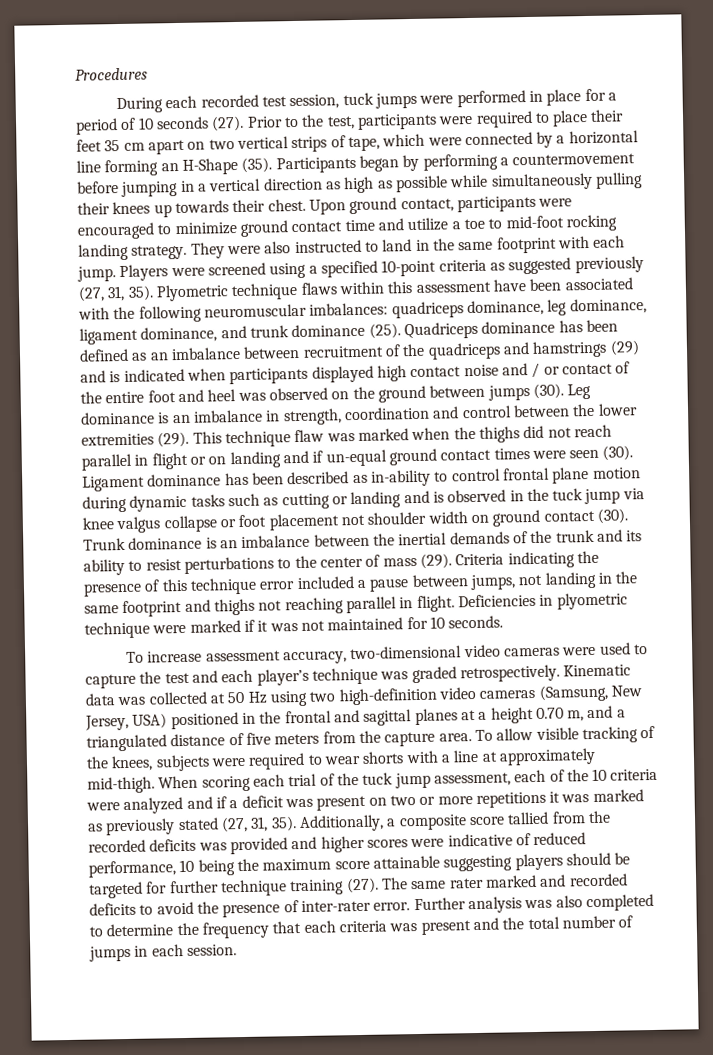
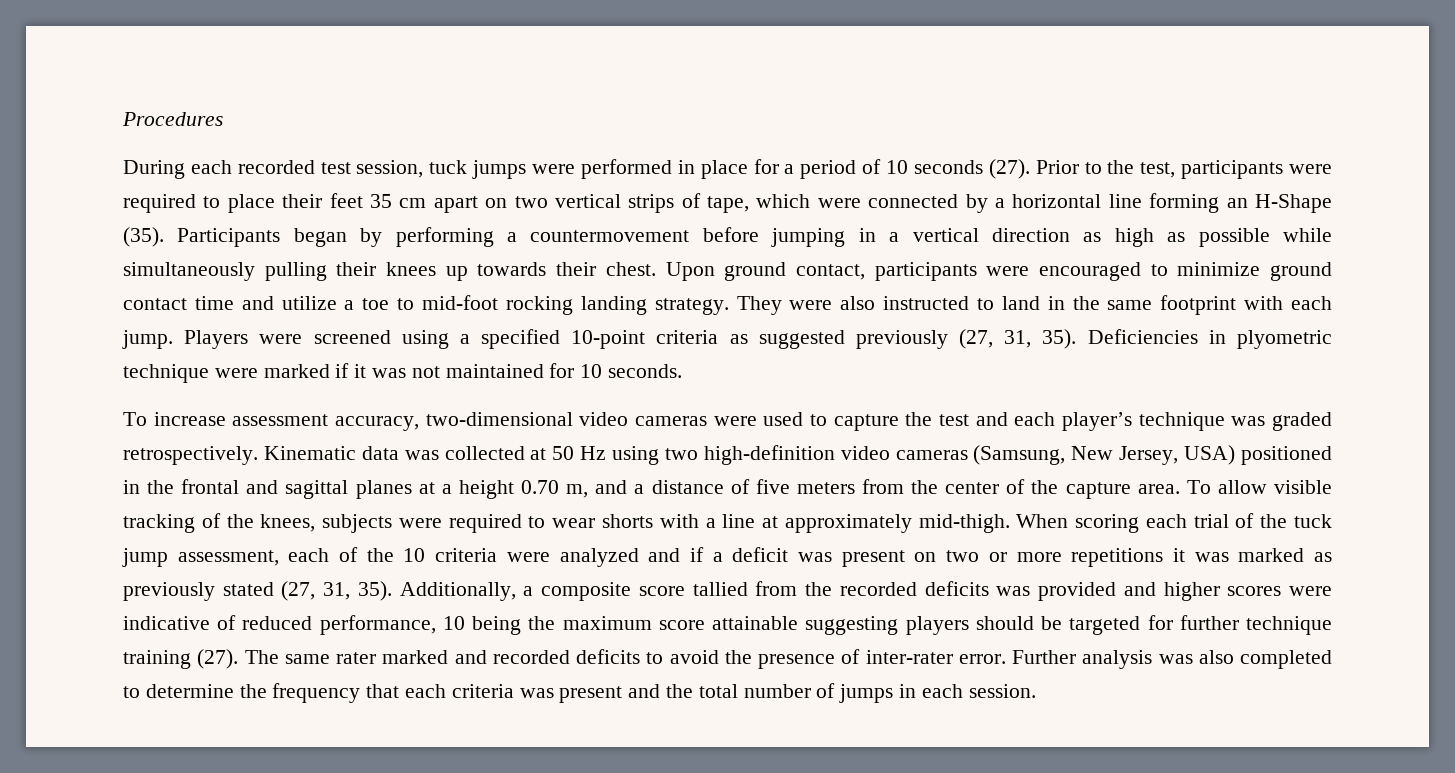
[155,277,633,302] [78,298,647,323] [79,319,618,345] [79,340,640,362] [80,361,631,385] [80,383,592,404] [80,403,638,426] [81,424,612,448] [81,445,634,471] [82,467,641,492] [82,488,645,513] [82,508,628,534] [83,529,643,551] [83,550,599,576] [83,571,638,597] [84,595,455,618] Plyometric technique flaws within this assessment have been associated with the following neuromuscular imbalances: quadriceps dominance, leg dominance, ligament dominance, and trunk dominance (25). Quadriceps dominance has been defined as an imbalance between recruitment of the quadriceps and hamstrings (29) and is indicated when participants displayed high contact noise and / or contact of the entire foot and heel was observed on the ground between jumps (30). Leg dominance is an imbalance in strength, coordination and control between the lower extremities (29). This technique flaw was marked when the thighs did not reach parallel in flight or on landing and if un-equal ground contact times were seen (30). Ligament dominance has been described as in-ability to control frontal plane motion during dynamic tasks such as cutting or landing and is observed in the tuck jump via knee valgus collapse or foot placement not shoulder width on ground contact (30). Trunk dominance is an imbalance between the inertial demands of the trunk and its ability to resist perturbations to the center of mass (29). Criteria indicating the presence of this technique error included a pause between jumps, not landing in the same footprint and thighs not reaching parallel in flight. -> (1077, 339) none
[86,734,167,752] triangulated -> (645, 489) none
(381, 736) none -> [945,479,1059,494] center of the

